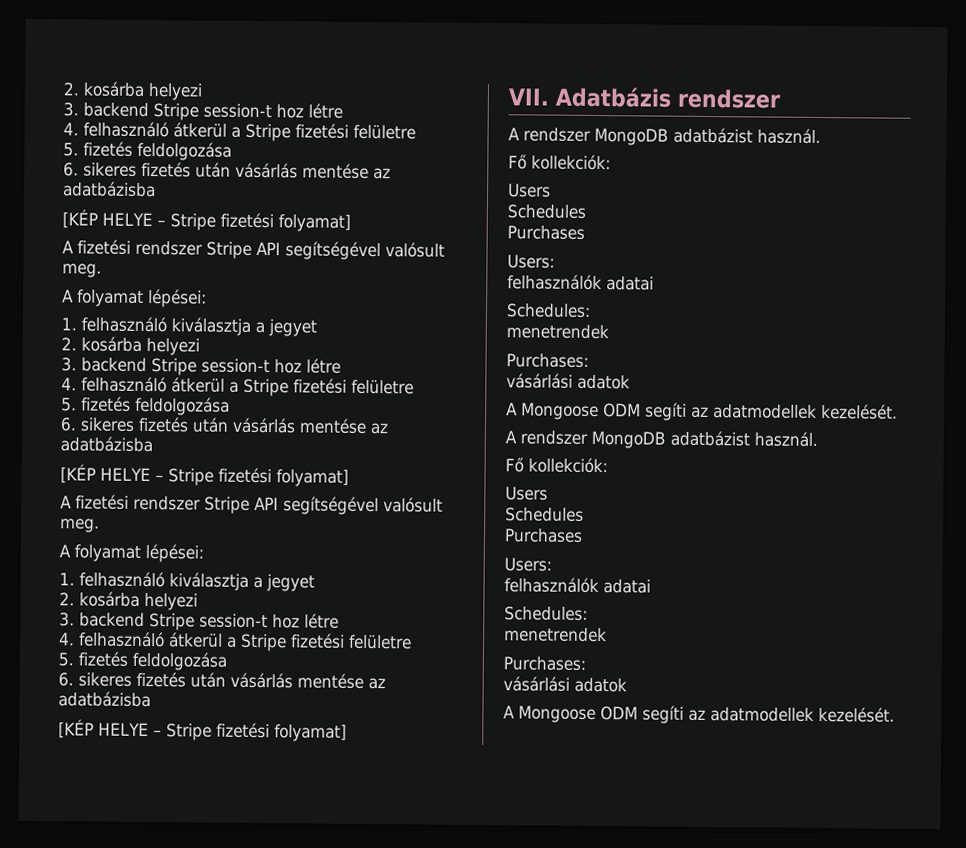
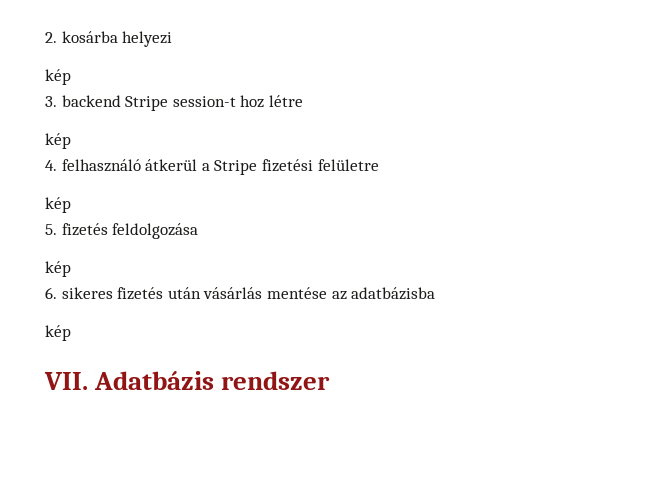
[63,81,203,101] [63,102,343,121] [63,121,416,142] [63,141,232,161] [63,161,391,180] [63,181,156,198] [62,209,351,232] [62,239,445,261] [62,263,102,278] [62,289,207,308] [61,316,317,337] [61,336,200,356] [61,357,341,376] [61,376,414,397] [61,396,230,416] [60,416,389,435] [60,436,153,453] [60,464,349,487] [60,494,443,516] [60,518,100,533] [59,544,204,563] [59,571,315,592] [59,591,198,611] [59,612,339,631] [59,631,412,652] [58,651,227,671] [58,671,386,690] [58,691,151,708] [58,719,347,742] [508,86,781,109] [508,127,821,146] [508,154,611,171] [508,183,551,198] [507,204,586,219] [507,225,585,240] [507,254,555,269] [507,274,654,291] [506,303,591,318] [506,324,609,340] [506,353,589,368] [506,373,630,390] [506,402,898,421] [505,430,818,449] [505,457,608,474] [505,486,548,501] [505,507,584,522] [504,528,583,543] [504,557,552,572] [504,577,651,594] [504,606,588,621] [504,627,607,643] [503,656,586,671] [503,676,627,693] [503,705,895,724] 2. kosárba helyezi // 3. backend Stripe session-t hoz létre // 4. felhasználó átkerül a Stripe fizetési felületre // 5. fizetés feldolgozása // 6. sikeres fizetés után vásárlás mentése az adatbázisba // [KÉP HELYE – Stripe fizetési folyamat] // A fizetési rendszer Stripe API segítségével valósult meg. // A folyamat lépései: // 1. felhasználó kiválasztja a jegyet // 2. kosárba helyezi // 3. backend Stripe session-t hoz létre // 4. felhasználó átkerül a Stripe fizetési felületre // 5. fizetés feldolgozása // 6. sikeres fizetés után vásárlás mentése az adatbázisba // [KÉP HELYE – Stripe fizetési folyamat] // A fizetési rendszer Stripe API segítségével valósult meg. // A folyamat lépései: // 1. felhasználó kiválasztja a jegyet // 2. kosárba helyezi // 3. backend Stripe session-t hoz létre // 4. felhasználó átkerül a Stripe fizetési felületre // 5. fizetés feldolgozása // 6. sikeres fizetés után vásárlás mentése az adatbázisba // [KÉP HELYE – Stripe fizetési folyamat] // VII. Adatbázis rendszer // A rendszer MongoDB adatbázist használ. // Fő kollekciók: // Users // Schedules // Purchases // Users: // felhasználók adatai // Schedules: // menetrendek // Purchases: // vásárlási adatok // A Mongoose ODM segíti az adatmodellek kezelését. // A rendszer MongoDB adatbázist használ. // Fő kollekciók: // Users // Schedules // Purchases // Users: // felhasználók adatai // Schedules: // menetrendek // Purchases: // vásárlási adatok // A Mongoose ODM segíti az adatmodellek kezelését. -> [45,31,173,47] [45,69,71,85] [45,95,303,111] [45,133,71,149] [45,159,379,175] [45,197,71,213] [45,223,199,239] [45,261,71,277] [45,287,436,300] [45,325,71,341] [44,371,331,390] 2. kosárba helyezi // kép // 3. backend Stripe session-t hoz létre // kép // 4. felhasználó átkerül a Stripe fizetési felületre // kép // 5. fizetés feldolgozása // kép // 6. sikeres fizetés után vásárlás mentése az adatbázisba // kép // VII. Adatbázis rendszer

